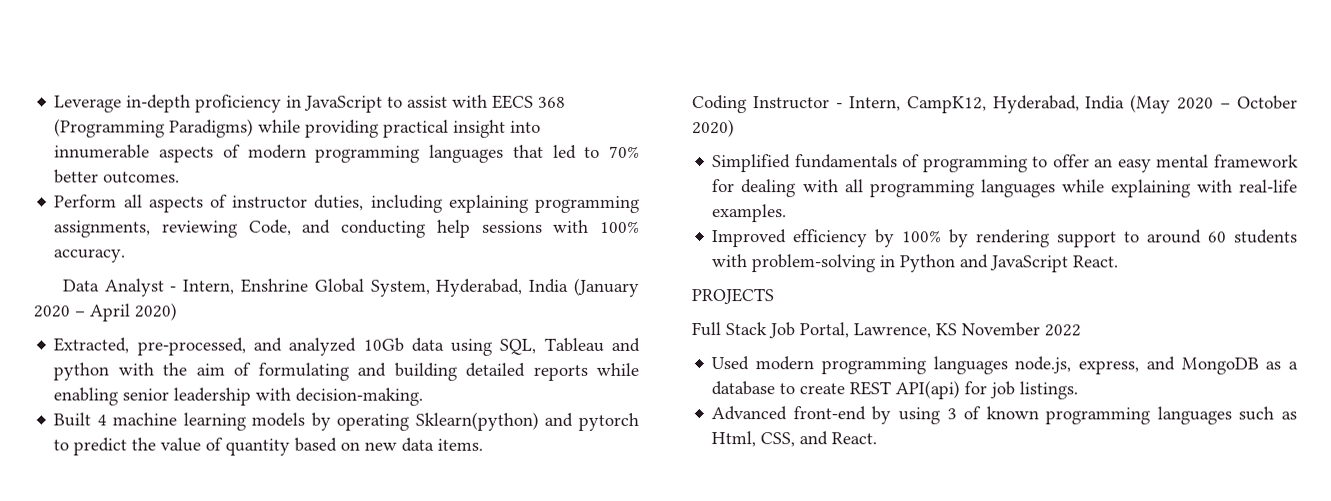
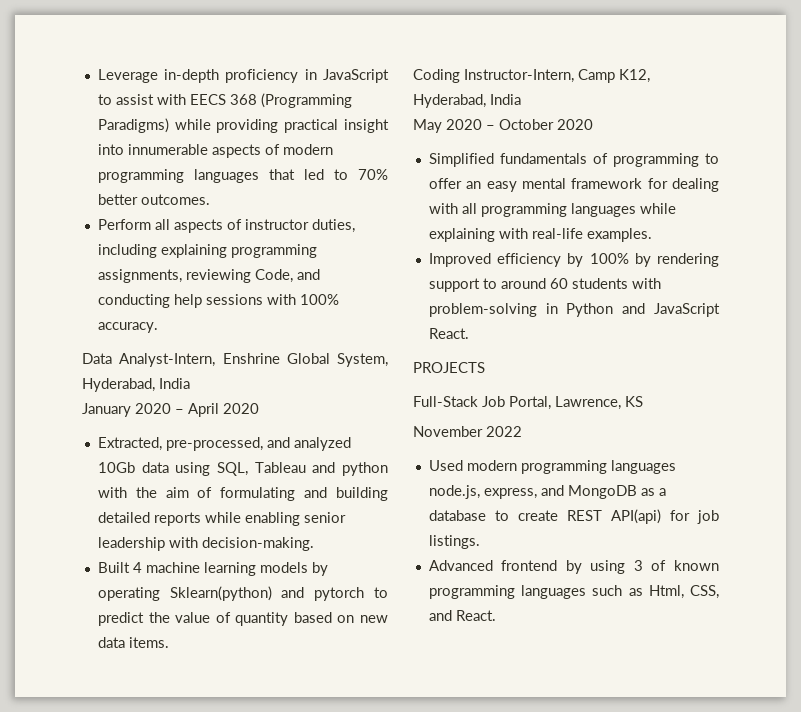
[103,278,235,297] Analyst - Intern, -> [119,353,216,367] Analyst-Intern,
[572,277,639,297] (January -> [82,403,131,417] // January
[134,302,177,321] 2020) -> [223,403,259,414] 2020
[752,94,1172,114] Instructor - Intern, CampK12, Hyderabad, India (May -> [464,69,650,83] [413,94,521,108] [413,119,442,133] Instructor-Intern, Camp K12, Hyderabad, India // May
[692,119,735,138] 2020) -> [557,119,593,130] 2020
[691,322,767,337] Full Stack -> [413,396,478,407] Full-Stack
(957, 329) none -> (643, 401) //
[792,406,866,421] front-end -> [501,560,558,571] frontend

